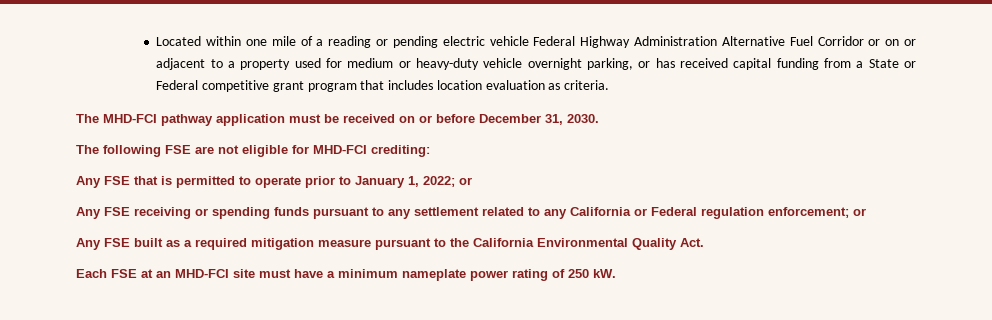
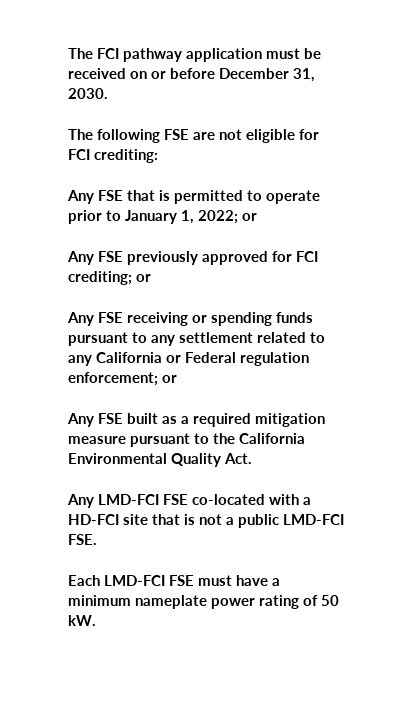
[156,36,917,48] [156,58,917,70] [156,80,610,92] [76,114,157,123] Located within one mile of a reading or pending electric vehicle Federal Highway Administration Alternative Fuel Corridor or on or adjacent to a property used for medium or heavy-duty vehicle overnight parking, or has received capital funding from a State or Federal competitive grant program that includes location evaluation as criteria. // The MHD-FCI -> [68,48,120,59] The FCI
[313,145,367,154] MHD-FCI -> [68,149,90,160] FCI
(472, 181) none -> [67,251,319,265] [68,271,152,285] // Any FSE previously approved for FCI crediting; or
[76,269,255,278] Each FSE at an MHD-FCI site -> [67,494,312,508] [68,514,345,528] [68,534,97,545] [68,575,195,586] Any LMD-FCI FSE co-located with a HD-FCI site that is not a public LMD-FCI FSE. // Each LMD-FCI FSE
[568,269,589,278] 250 -> [321,595,340,606] 50

